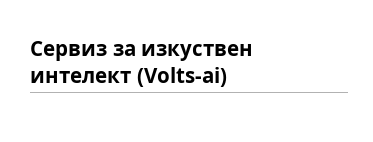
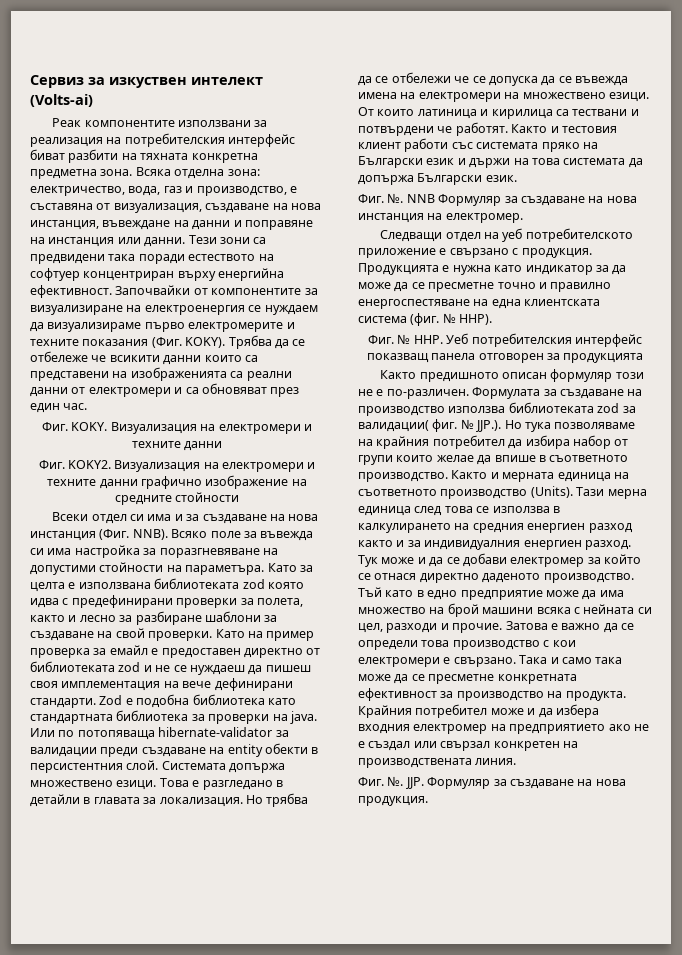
(227, 77) none -> [52,118,268,127] [30,133,296,147] [30,149,258,163] [30,167,260,179] [30,186,297,196] [30,203,321,213] [30,220,313,230] [30,235,267,247] [30,254,274,264] [30,268,285,281] [30,285,318,298] [30,305,318,315] [30,322,295,332] [30,335,306,349] [30,351,258,365] [30,367,292,381] [30,383,300,397] [30,403,88,413] [42,422,312,434] [131,441,223,451] [38,460,316,472] [47,475,307,489] [114,492,240,505] [52,512,319,524] [30,529,314,541] [30,545,278,558] [30,562,313,575] [30,578,304,592] [30,595,303,608] [30,611,278,625] [30,628,315,641] [30,645,321,658] [30,661,311,675] [30,678,293,691] [30,694,296,708] [30,710,317,724] [30,727,289,740] [30,743,319,757] [30,760,286,773] [30,778,283,790] [30,793,309,807] [358,72,628,86] [358,92,649,102] [358,107,639,119] [358,122,617,136] [358,138,598,152] [358,156,643,168] [358,173,517,185] [358,193,637,206] [358,213,523,223] [380,228,633,242] [358,248,592,258] [358,263,627,275] [358,282,612,292] [358,299,601,309] [358,313,493,326] [368,333,642,347] [366,353,644,363] [380,369,644,382] [358,387,643,399] [358,402,636,416] [358,419,636,432] [358,435,629,449] [358,455,629,465] [358,470,629,482] [358,486,647,499] [358,506,560,516] [358,523,633,533] [358,540,631,550] [358,553,641,567] [358,573,634,583] [358,587,624,600] [358,603,652,617] [358,621,634,633] [358,640,576,650] [358,655,623,667] [358,674,577,684] [358,688,626,701] [358,704,599,718] [358,724,649,734] [358,741,578,751] [358,758,517,768] [358,776,626,789] [358,796,428,806] // Реак компонентите използвани за реализация на потребителския интерфейс биват разбити на тяхната конкретна предметна зона. Всяка отделна зона: електричество, вода, газ и производство, е съставяна от визуализация, създаване на нова инстанция, въвеждане на данни и поправяне на инстанция или данни. Тези зони са предвидени така поради естеството на софтуер концентриран върху енергийна ефективност. Започвайки от компонентите за визуализиране на електроенергия се нуждаем да визуализираме първо електромерите и техните показания (Фиг. KOKY). Трябва да се отбележе че всикити данни които са представени на изображенията са реални данни от електромери и са обновяват през един час. // Фиг. KOKY. Визуализация на електромери и техните данни // Фиг. KOKY2. Визуализация на електромери и техните данни графично изображение на средните стойности // Всеки отдел си има и за създаване на нова инстанция (Фиг. NNB). Всяко поле за въвежда си има настройка за поразгневяване на допустими стойности на параметъра. Като за целта е използвана библиотеката zod която идва с предефинирани проверки за полета, както и лесно за разбиране шаблони за създаване на свой проверки. Като на пример проверка за емайл е предоставен директно от библиотеката zod и не се нуждаеш да пишеш своя имплементация на вече дефинирани стандарти. Zod е подобна библиотека като стандартната библиотека за проверки на java. Или по потопяваща hibernate-validator за валидации преди създаване на entity обекти в персистентния слой. Системата допържа множествено езици. Това е разгледано в детайли в главата за локализация. Но трябва да се отбележи че се допуска да се въвежда имена на електромери на множествено езици. От които латиница и кирилица са тествани и потвърдени че работят. Както и тестовия клиент работи със системата пряко на Български език и държи на това системата да допържа Български език. // Фиг. №. NNB Формуляр за създаване на нова инстанция на електромер. // Следващи отдел на уеб потребителското приложение е свързано с продукция. Продукцията е нужна като индикатор за да може да се пресметне точно и правилно енергоспестяване на една клиентската система (фиг. № HHP). // Фиг. № HHP. Уеб потребителския интерфейс показващ панела отговорен за продукцията // Както предишното описан формуляр този не е по-различен. Формулата за създаване на производство използва библиотеката zod за валидации( фиг. № JJP.). Но тука позволяваме на крайния потребител да избира набор от групи които желае да впише в съответното производство. Както и мерната единица на съответното производство (Units). Тази мерна единица след това се използва в калкулирането на средния енергиен разход както и за индивидуалния енергиен разход. Тук може и да се добави електромер за който се отнася директно даденото производство. Тъй като в едно предприятие може да има множество на брой машини всяка с нейната си цел, разходи и прочие. Затова е важно да се определи това производство с кои електромери е свързано. Така и само така може да се пресметне конкретната ефективност за производство на продукта. Крайния потребител може и да избера входния електромер на предприятието ако не е създал или свързал конкретен на производствената линия. // Фиг. №. JJP. Формуляр за създаване на нова продукция.

